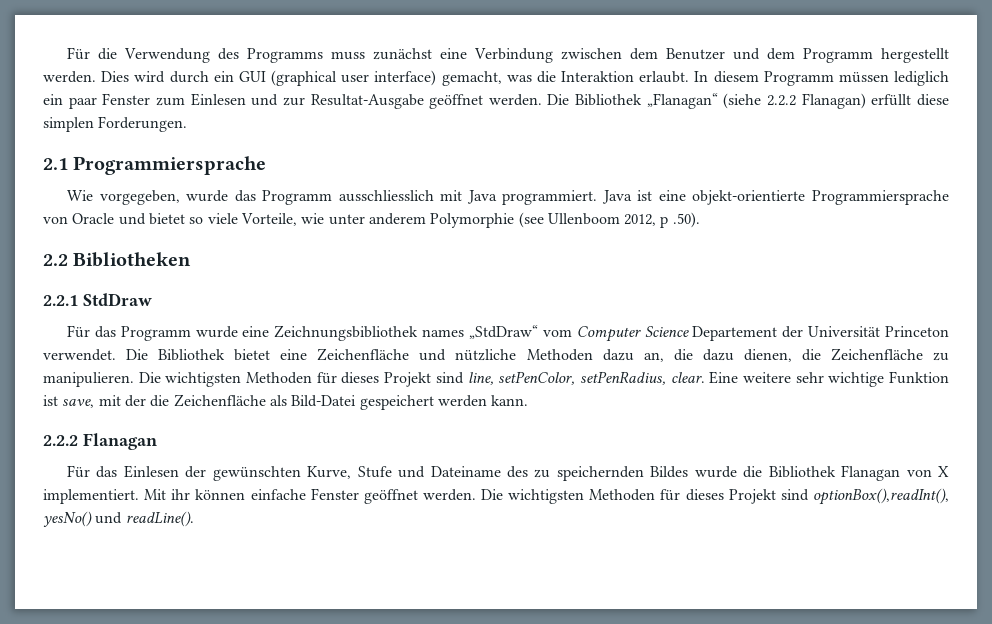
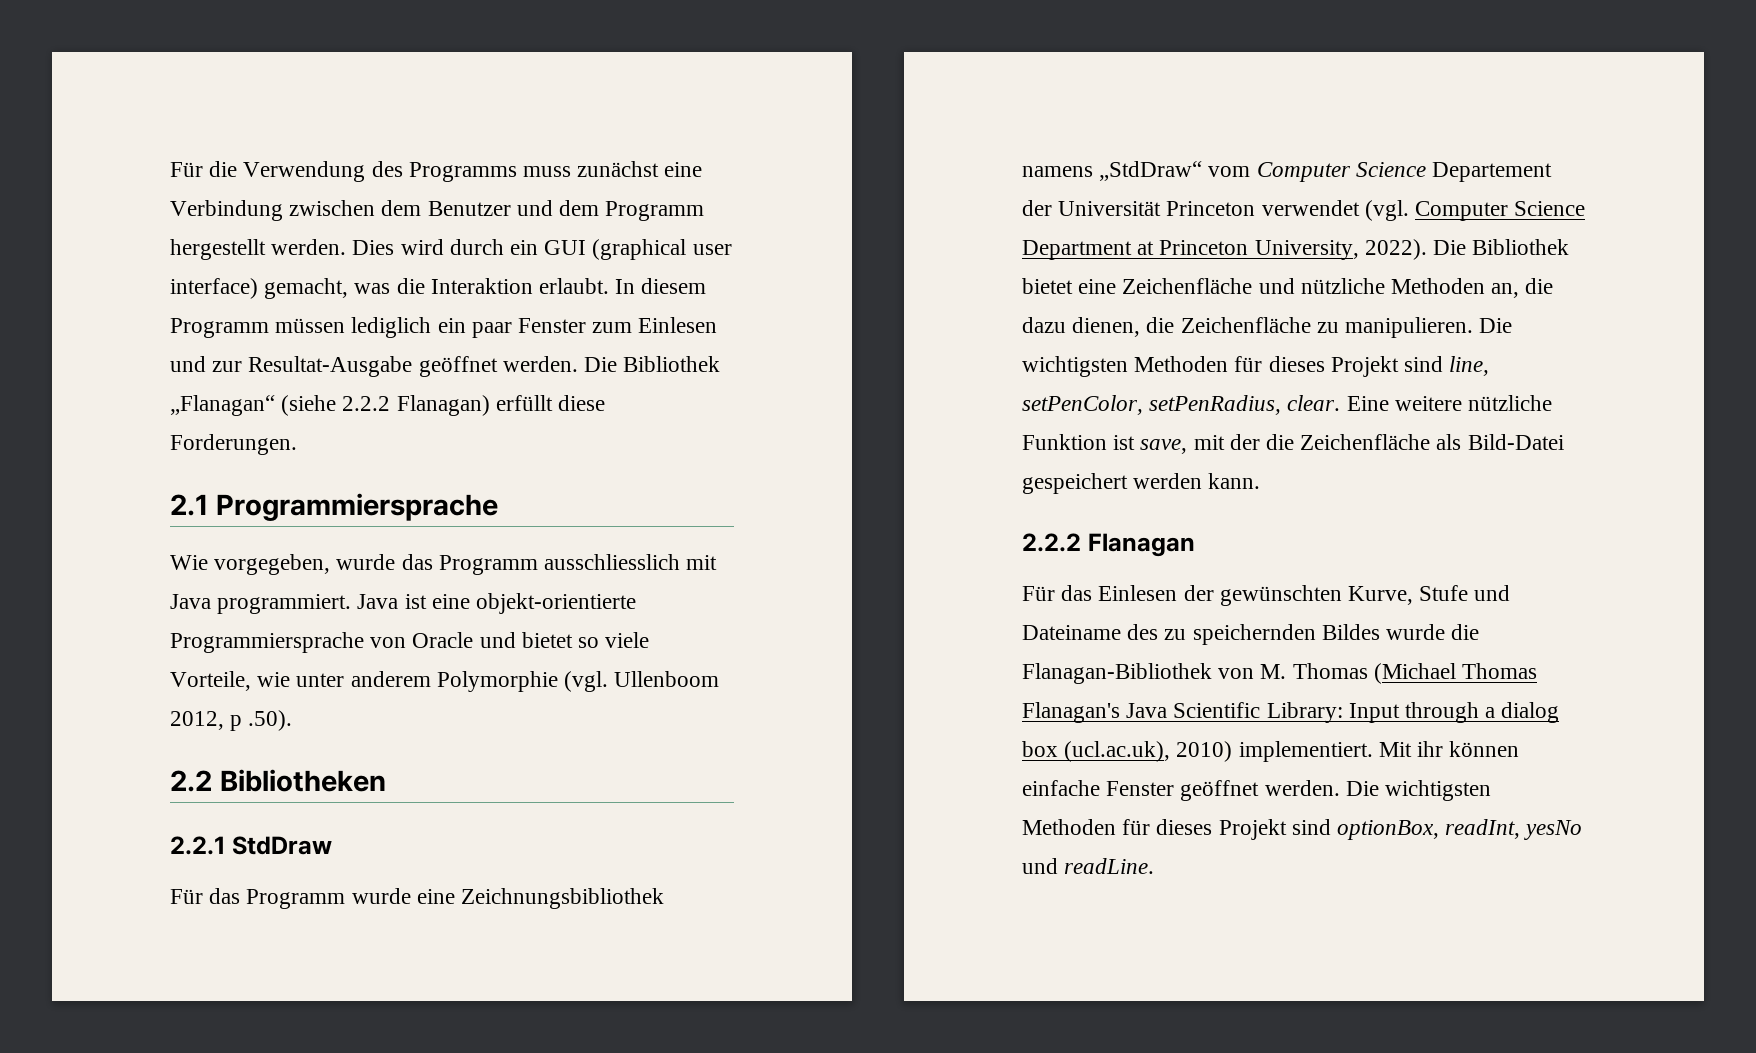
[43,117,94,132] simplen -> (606, 403) none
[518,212,544,228] (see -> [564,671,609,692] (vgl.
[422,329,465,337] names -> [1022,166,1093,177] namens
[43,349,116,361] verwendet. -> [1261,200,1586,221] [1022,239,1427,260] verwendet (vgl. Computer Science Department at Princeton University, 2022).
[602,349,634,361] dazu -> (1486, 286) none
[795,372,885,387] sehr wichtige -> [1468,395,1553,411] nützliche
[768,465,950,481] Bibliothek Flanagan von X -> [1022,663,1538,684] [1022,702,1560,723] [1022,741,1233,762] Flanagan-Bibliothek von M. Thomas (Michael Thomas Flanagan's Java Scientific Library: Input through a dialog box (ucl.ac.uk), 2010)
[812,488,949,505] [43,511,194,527] optionBox(),readInt(), yesNo() und readLine(). -> [1337,819,1583,840] [1022,858,1155,874] optionBox, readInt, yesNo und readLine.

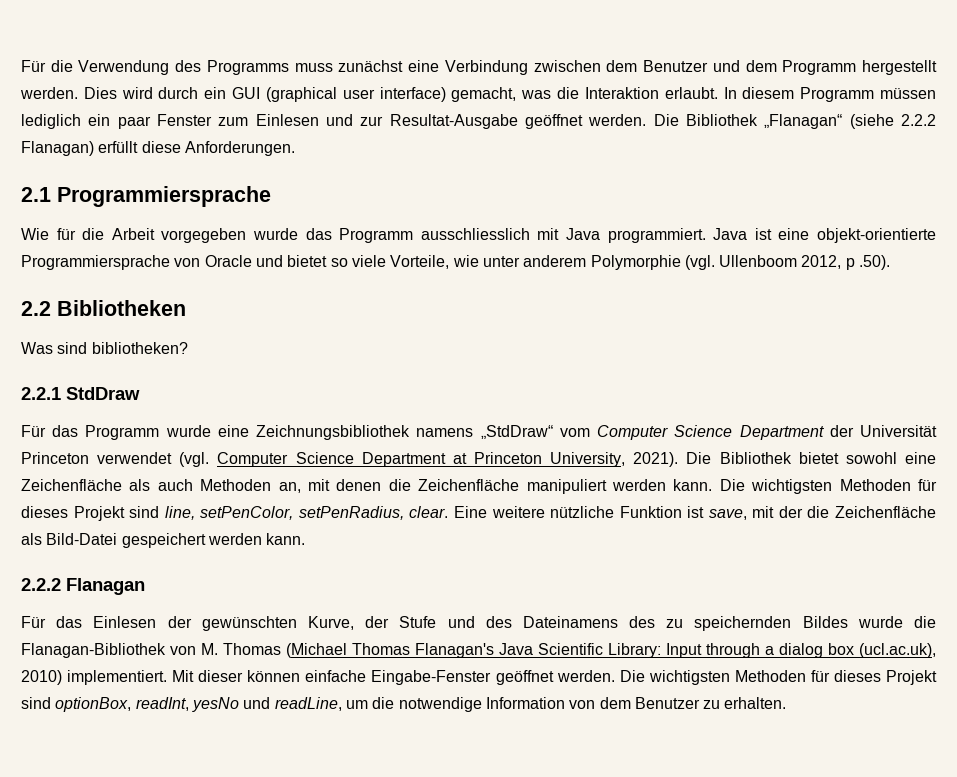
[170,434,297,455] Forderungen. -> [184,141,295,156] Anforderungen.
[214,554,331,575] vorgegeben, -> [56,228,247,243] für die Arbeit vorgegeben
(386, 780) none -> [21,342,188,354] // Was sind bibliotheken?
[1432,162,1553,182] Departement -> [739,425,824,440] Department
[1364,239,1427,260] 2022). -> [633,452,679,467] 2021).
(1073, 286) none -> [845,452,897,464] sowohl
[1258,278,1554,298] [1022,317,1474,338] und nützliche Methoden an, die dazu dienen, die Zeichenfläche zu manipulieren. -> [129,479,713,494] als auch Methoden an, mit denen die Zeichenfläche manipuliert werden kann.
(1414, 595) none -> [365,616,390,628] der
[1022,625,1121,640] Dateiname -> [485,616,618,628] des Dateinamens
[1417,741,1444,757] ihr -> [198,670,244,682] dieser
[1106,781,1175,796] Fenster -> [371,670,492,685] Eingabe-Fenster
[1064,858,1155,874] readLine. -> [274,697,787,712] readLine, um die notwendige Information von dem Benutzer zu erhalten.

